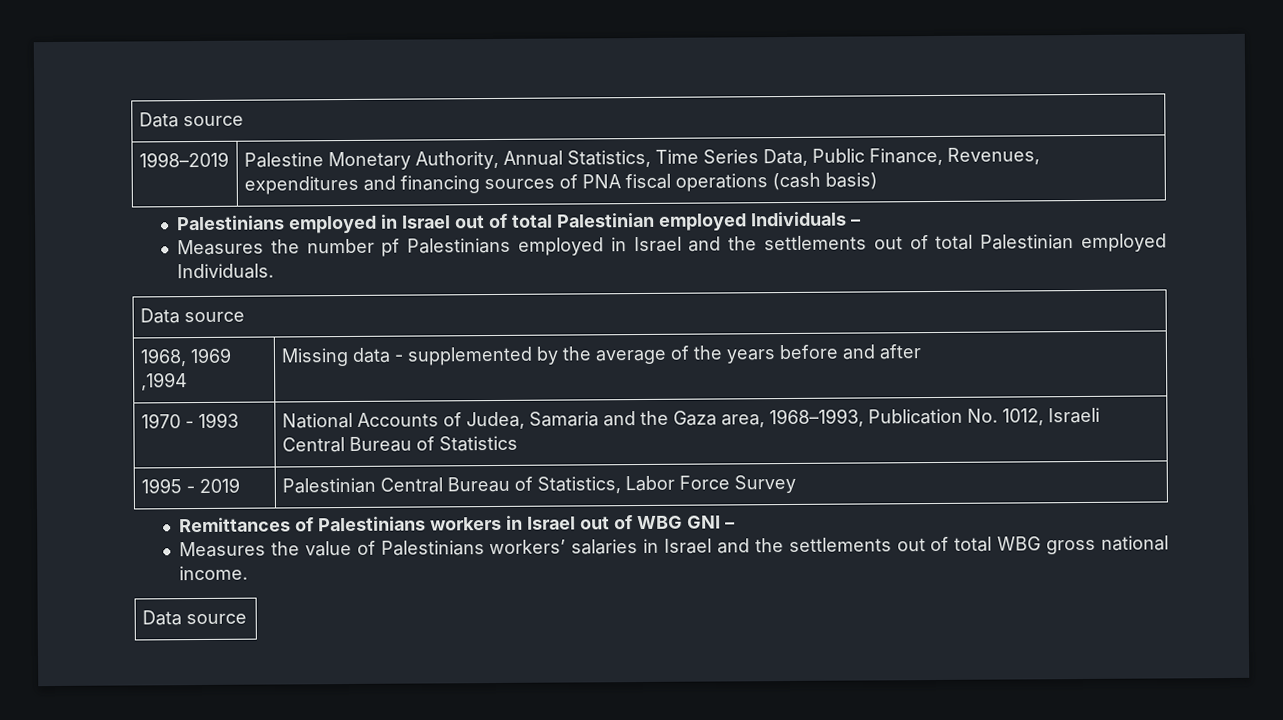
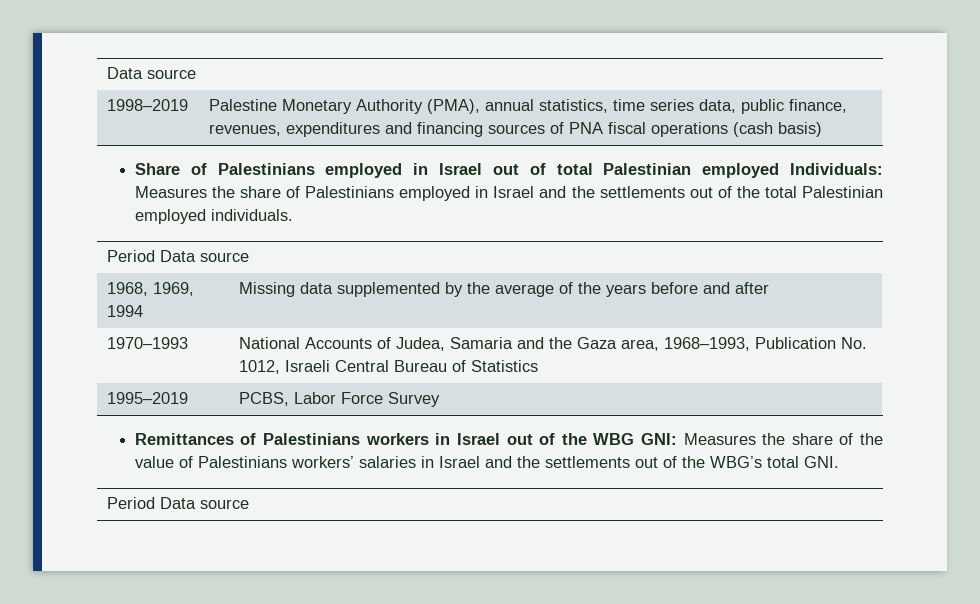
[414,147,1040,170] Authority, Annual Statistics, Time Series Data, Public Finance, Revenues, -> [356,99,848,114] [209,124,282,136] Authority (PMA), annual statistics, time series data, public finance, revenues,
(878, 181) none -> [134,163,207,175] Share of
[750,211,862,227] [177,238,401,257] Individuals – // Measures the number pf -> [790,163,883,175] [134,186,301,198] Individuals: Measures the share of
[935,233,1167,253] [177,263,275,280] total Palestinian employed Individuals. // -> [736,186,884,198] [134,209,293,224] [107,250,156,262] the total Palestinian employed individuals. // Period
[189,347,232,364] [140,372,188,391] 1969 ,1994 -> [153,282,195,296] [107,305,144,317] 1969, 1994
[393,354,404,362] - -> (334, 288) none
[140,412,239,429] 1970 - 1993 -> [107,337,189,349] 1970–1993
[140,477,240,494] [281,476,621,494] 1995 - 2019 | Palestinian Central Bureau of Statistics, -> [107,392,189,404] [239,392,290,406] 1995–2019 | PCBS,
[637,515,736,530] [179,541,267,558] WBG GNI – // Measures -> [561,433,854,445] the WBG GNI: Measures the share of
[954,535,1169,555] [179,565,249,581] total WBG gross national income. // -> [681,456,839,468] [107,497,156,509] the WBG’s total GNI. // Period

